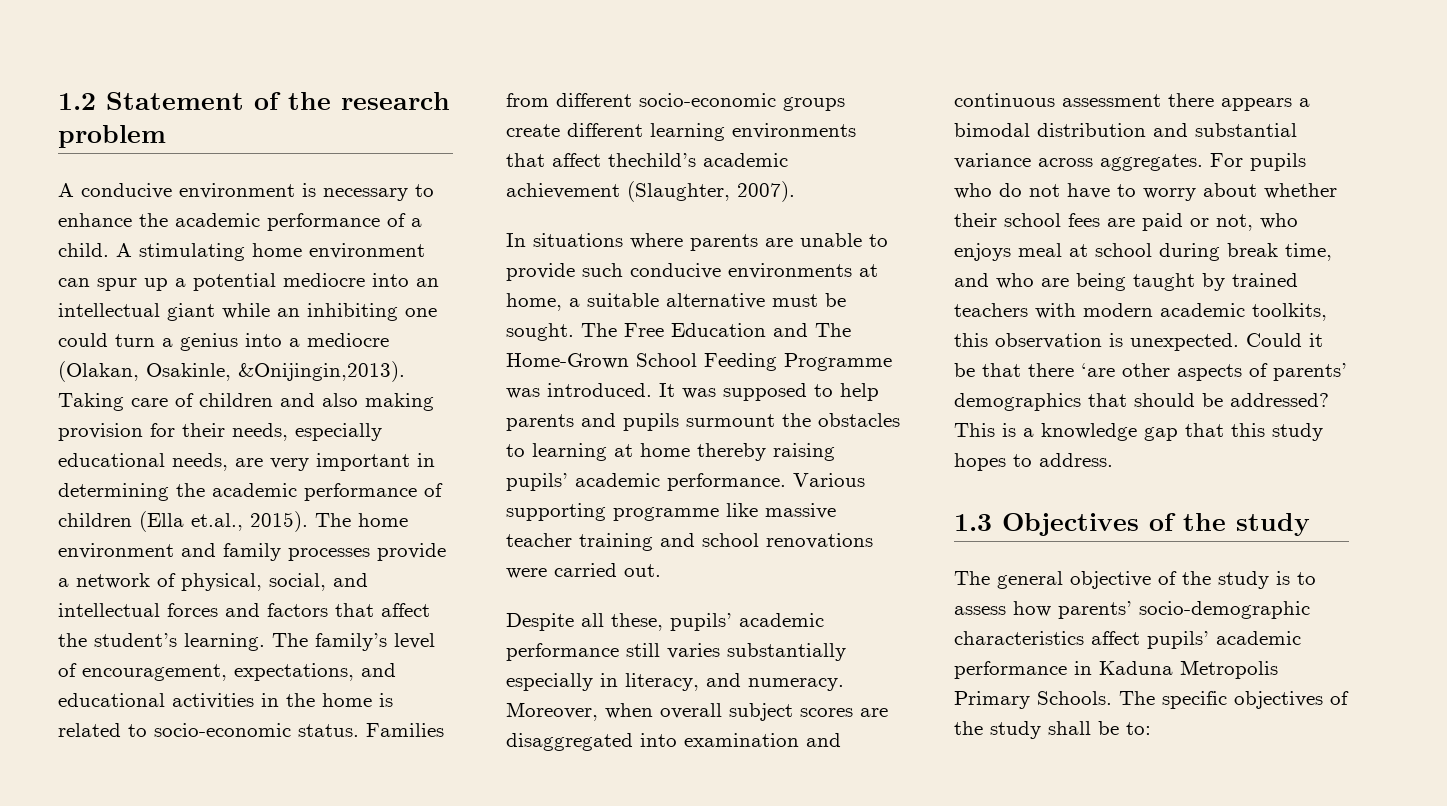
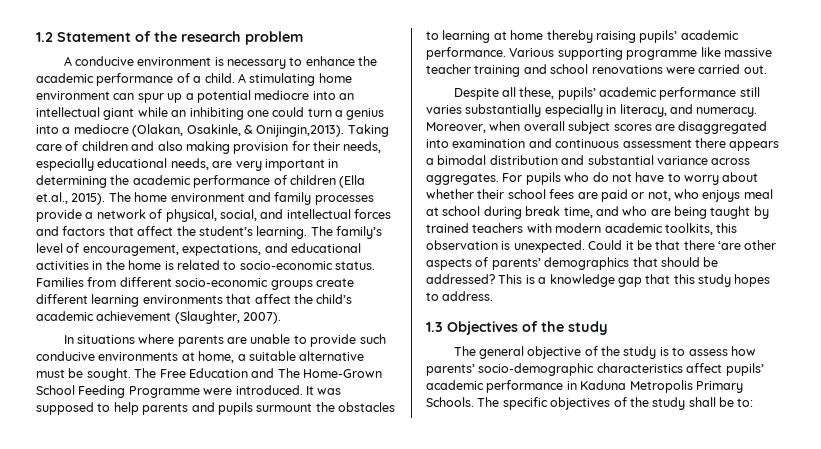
[238,361,405,382] &Onijingin,2013). -> [243,125,345,137] & Onijingin,2013).
[608,153,696,167] thechild’s -> [293,294,353,304] the child’s
[506,388,540,399] was -> [203,388,233,395] were

